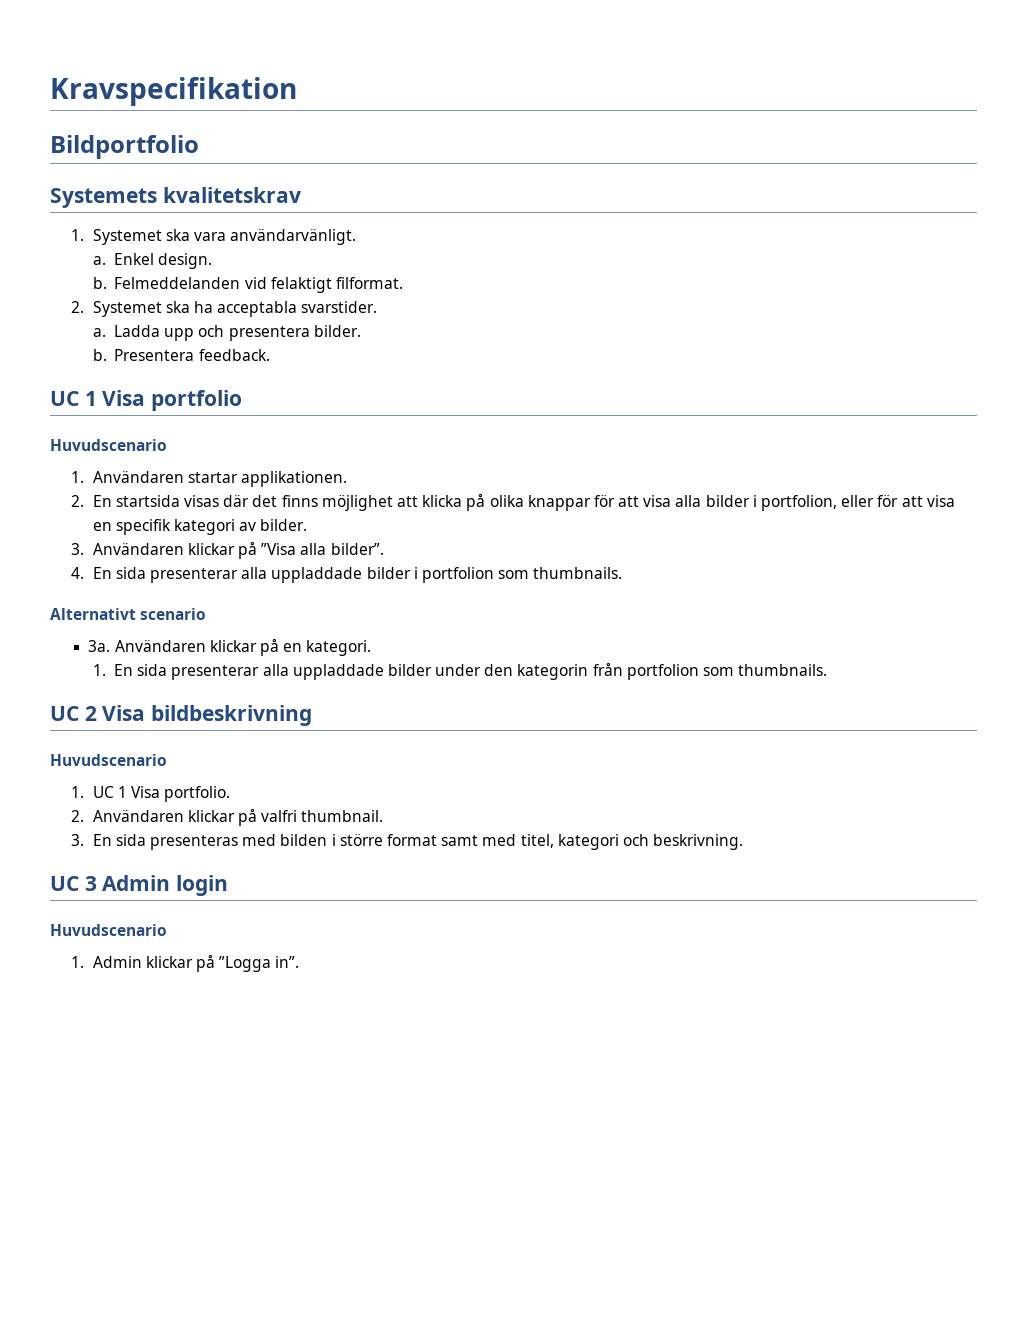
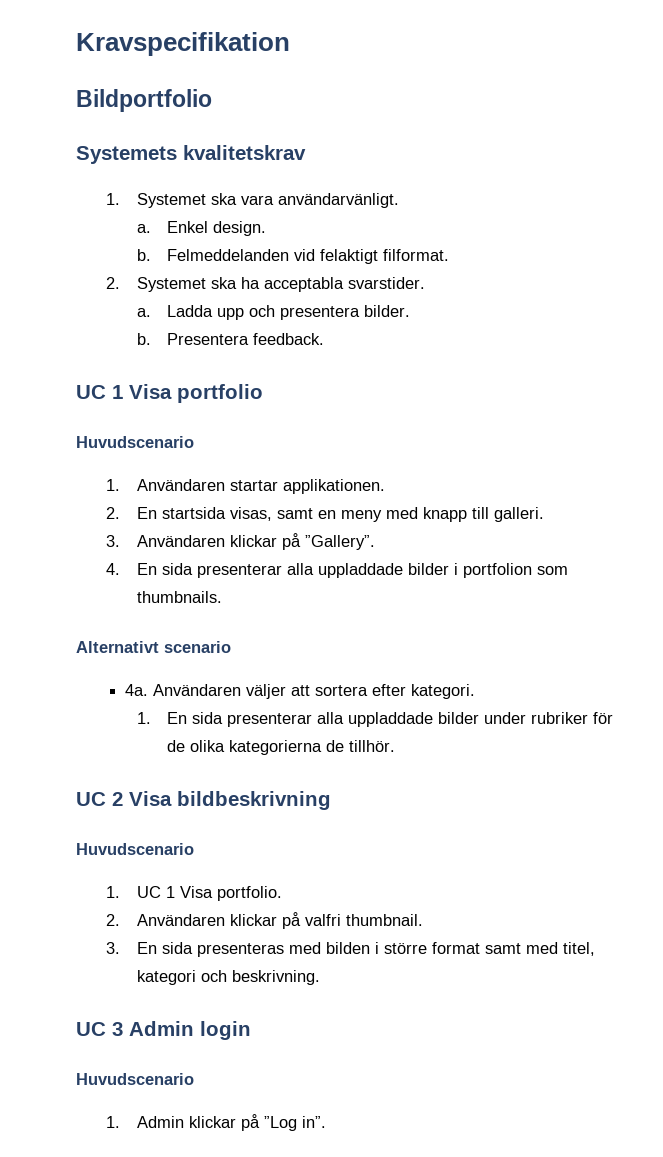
[184,494,955,511] [92,519,308,535] visas där det finns möjlighet att klicka på olika knappar för att visa alla bilder i portfolion, eller för att visa en specifik kategori av bilder. -> [229,507,544,522] visas, samt en meny med knapp till galleri.
[261,543,384,555] ”Visa alla bilder”. -> [304,535,375,550] ”Gallery”.
[88,639,303,656] 3a. Användaren klickar på en -> [124,684,406,699] 4a. Användaren väljer att sortera efter
[484,663,828,680] den kategorin från portfolion som thumbnails. -> [531,712,614,724] [167,740,396,755] rubriker för de olika kategorierna de tillhör.
[219,956,272,972] ”Logga -> [263,1116,297,1131] ”Log

